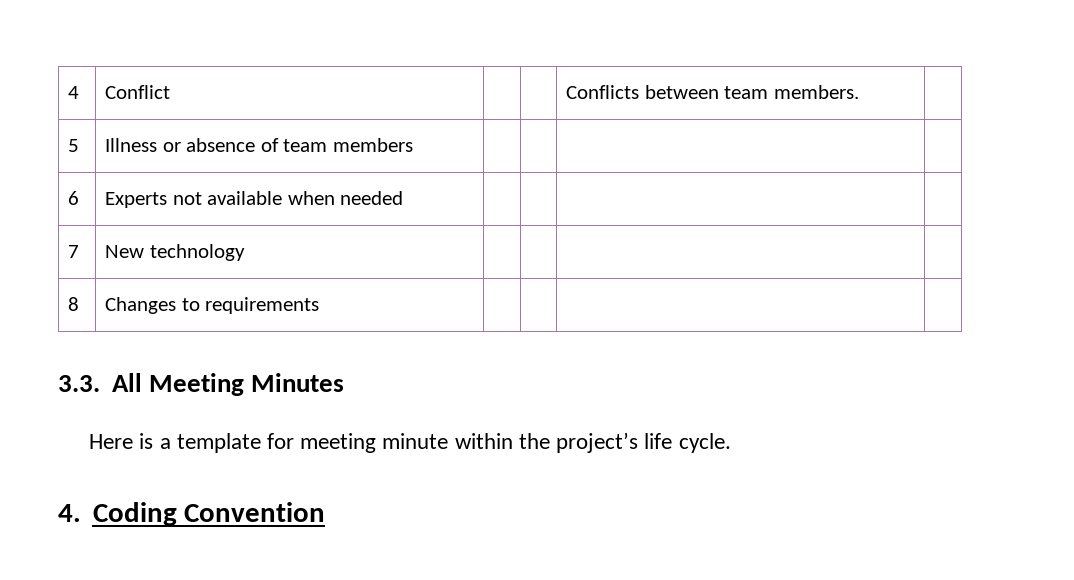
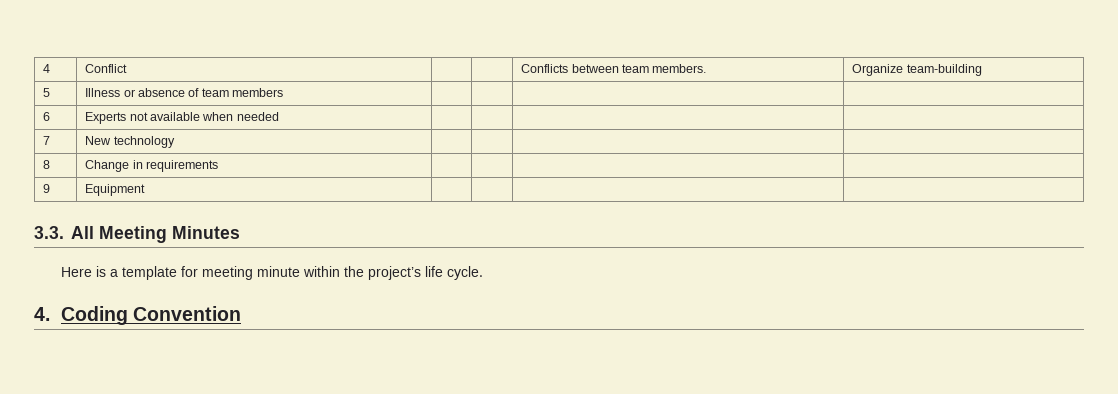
(859, 92) none -> [852,64,982,76] Organize team-building
[105,297,200,314] Changes to -> [85,160,143,172] Change in
(320, 305) none -> [43,184,51,193] [85,184,146,196] // 9 | Equipment | | | |

